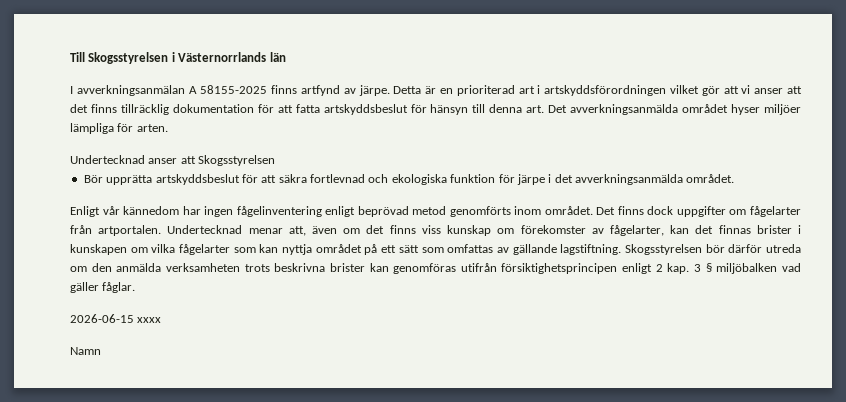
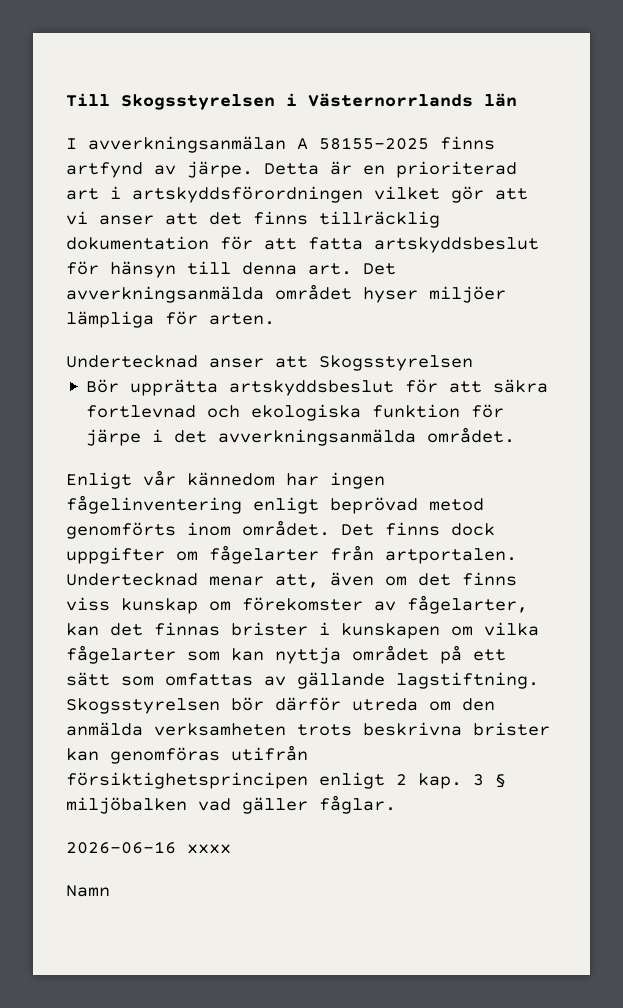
[70,314,134,323] 2026-06-15 -> [66,841,176,854] 2026-06-16

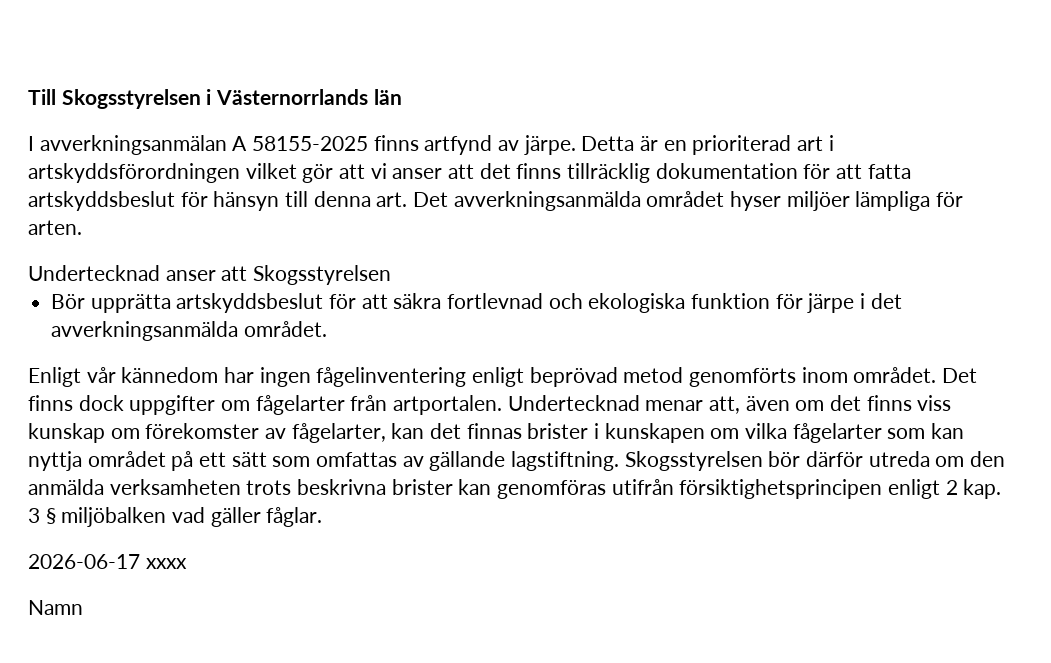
[66,841,176,854] 2026-06-16 -> [28,554,140,569] 2026-06-17

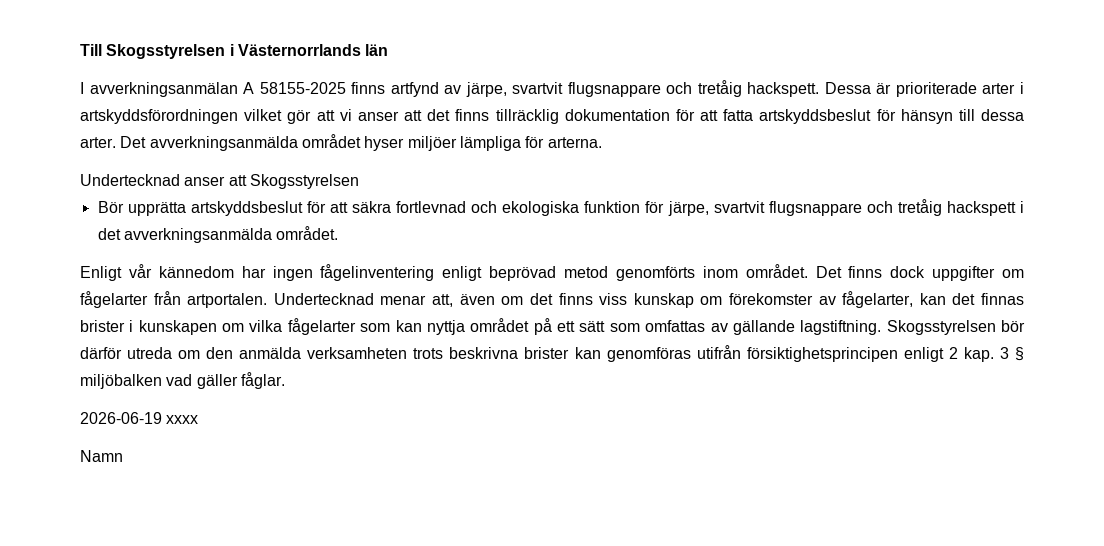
[523,135,824,155] järpe. Detta är en prioriterad art -> [465,80,1016,97] järpe, svartvit flugsnappare och tretåig hackspett. Dessa är prioriterade arter
[313,191,408,207] denna art. -> [980,109,1024,121] [80,137,116,148] dessa arter.
[28,220,82,235] arten. -> [547,137,602,148] arterna.
[807,293,855,313] järpe -> [667,199,1016,216] järpe, svartvit flugsnappare och tretåig hackspett
[28,554,140,569] 2026-06-17 -> [80,412,162,424] 2026-06-19

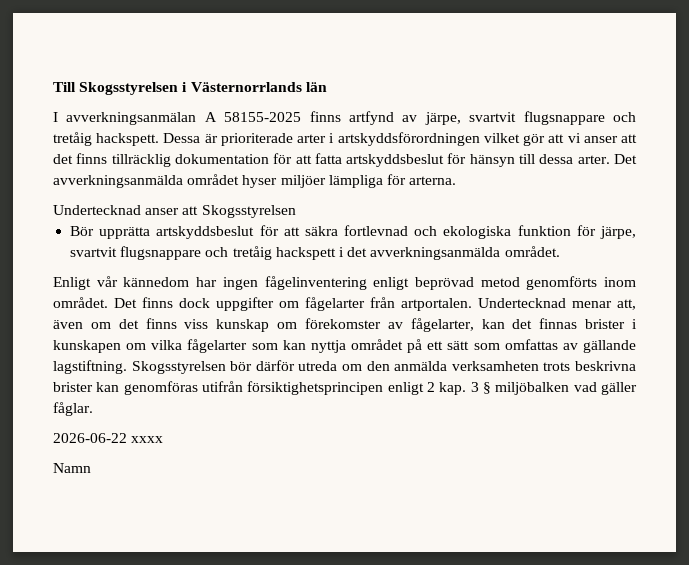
[80,412,162,424] 2026-06-19 -> [53,433,127,443] 2026-06-22

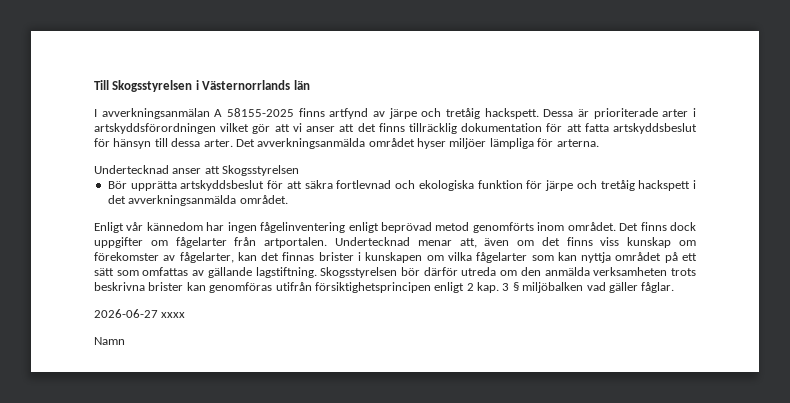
[424,111,605,125] järpe, svartvit flugsnappare -> [388,108,417,119] järpe
[600,226,636,239] [70,246,202,260] järpe, svartvit flugsnappare -> [545,180,573,191] järpe
[53,433,127,443] 2026-06-22 -> [94,309,158,318] 2026-06-27

